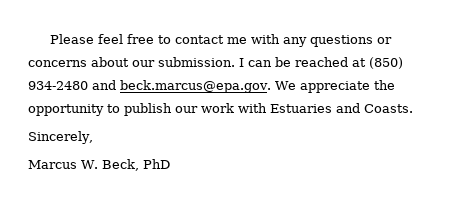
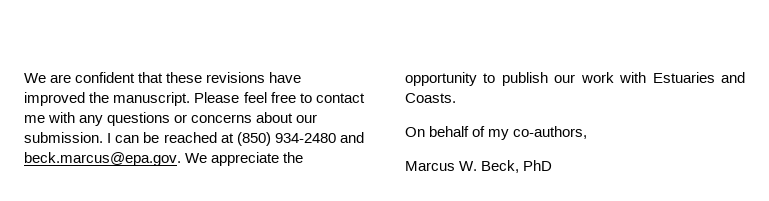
(49, 39) none -> [24,72,302,83] [24,92,191,106] We are confident that these revisions have improved the manuscript.
[28,131,93,144] Sincerely, -> [405,126,588,140] On behalf of my co-authors,

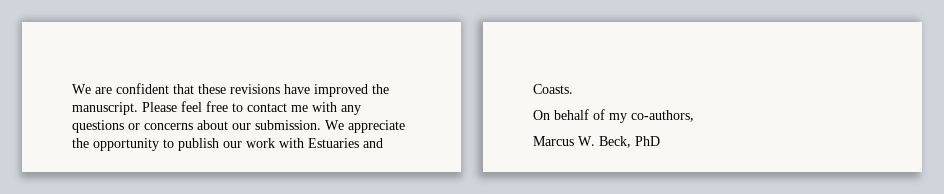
[107,132,364,146] [24,152,181,166] I can be reached at (850) 934-2480 and beck.marcus@epa.gov. -> (321, 125) none

